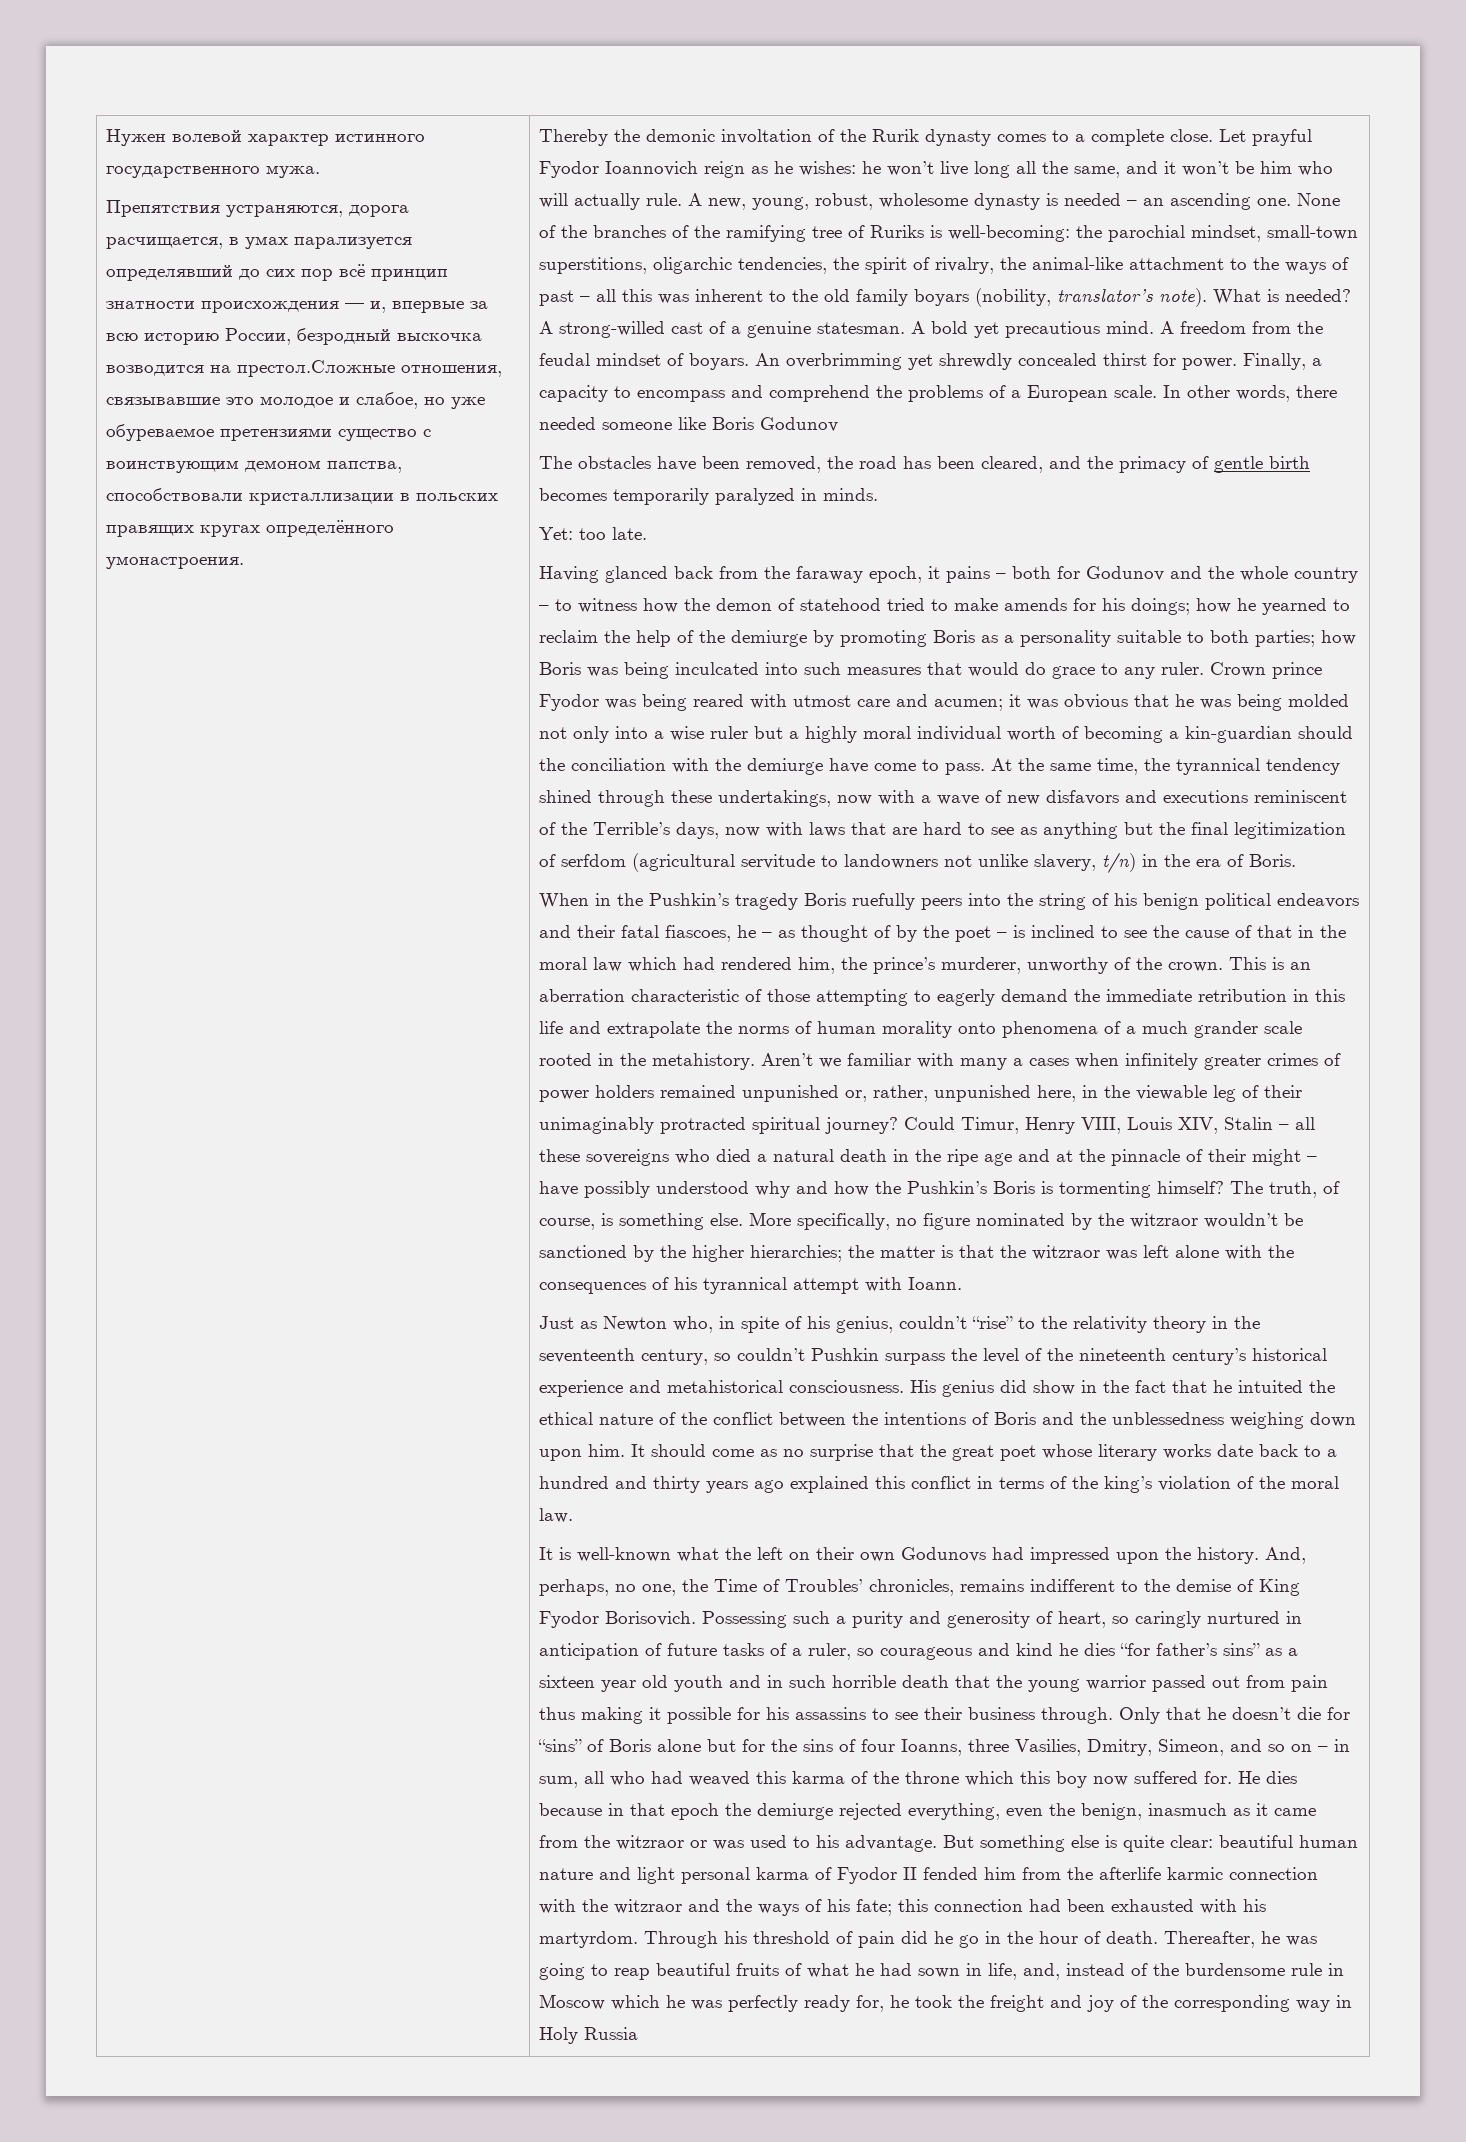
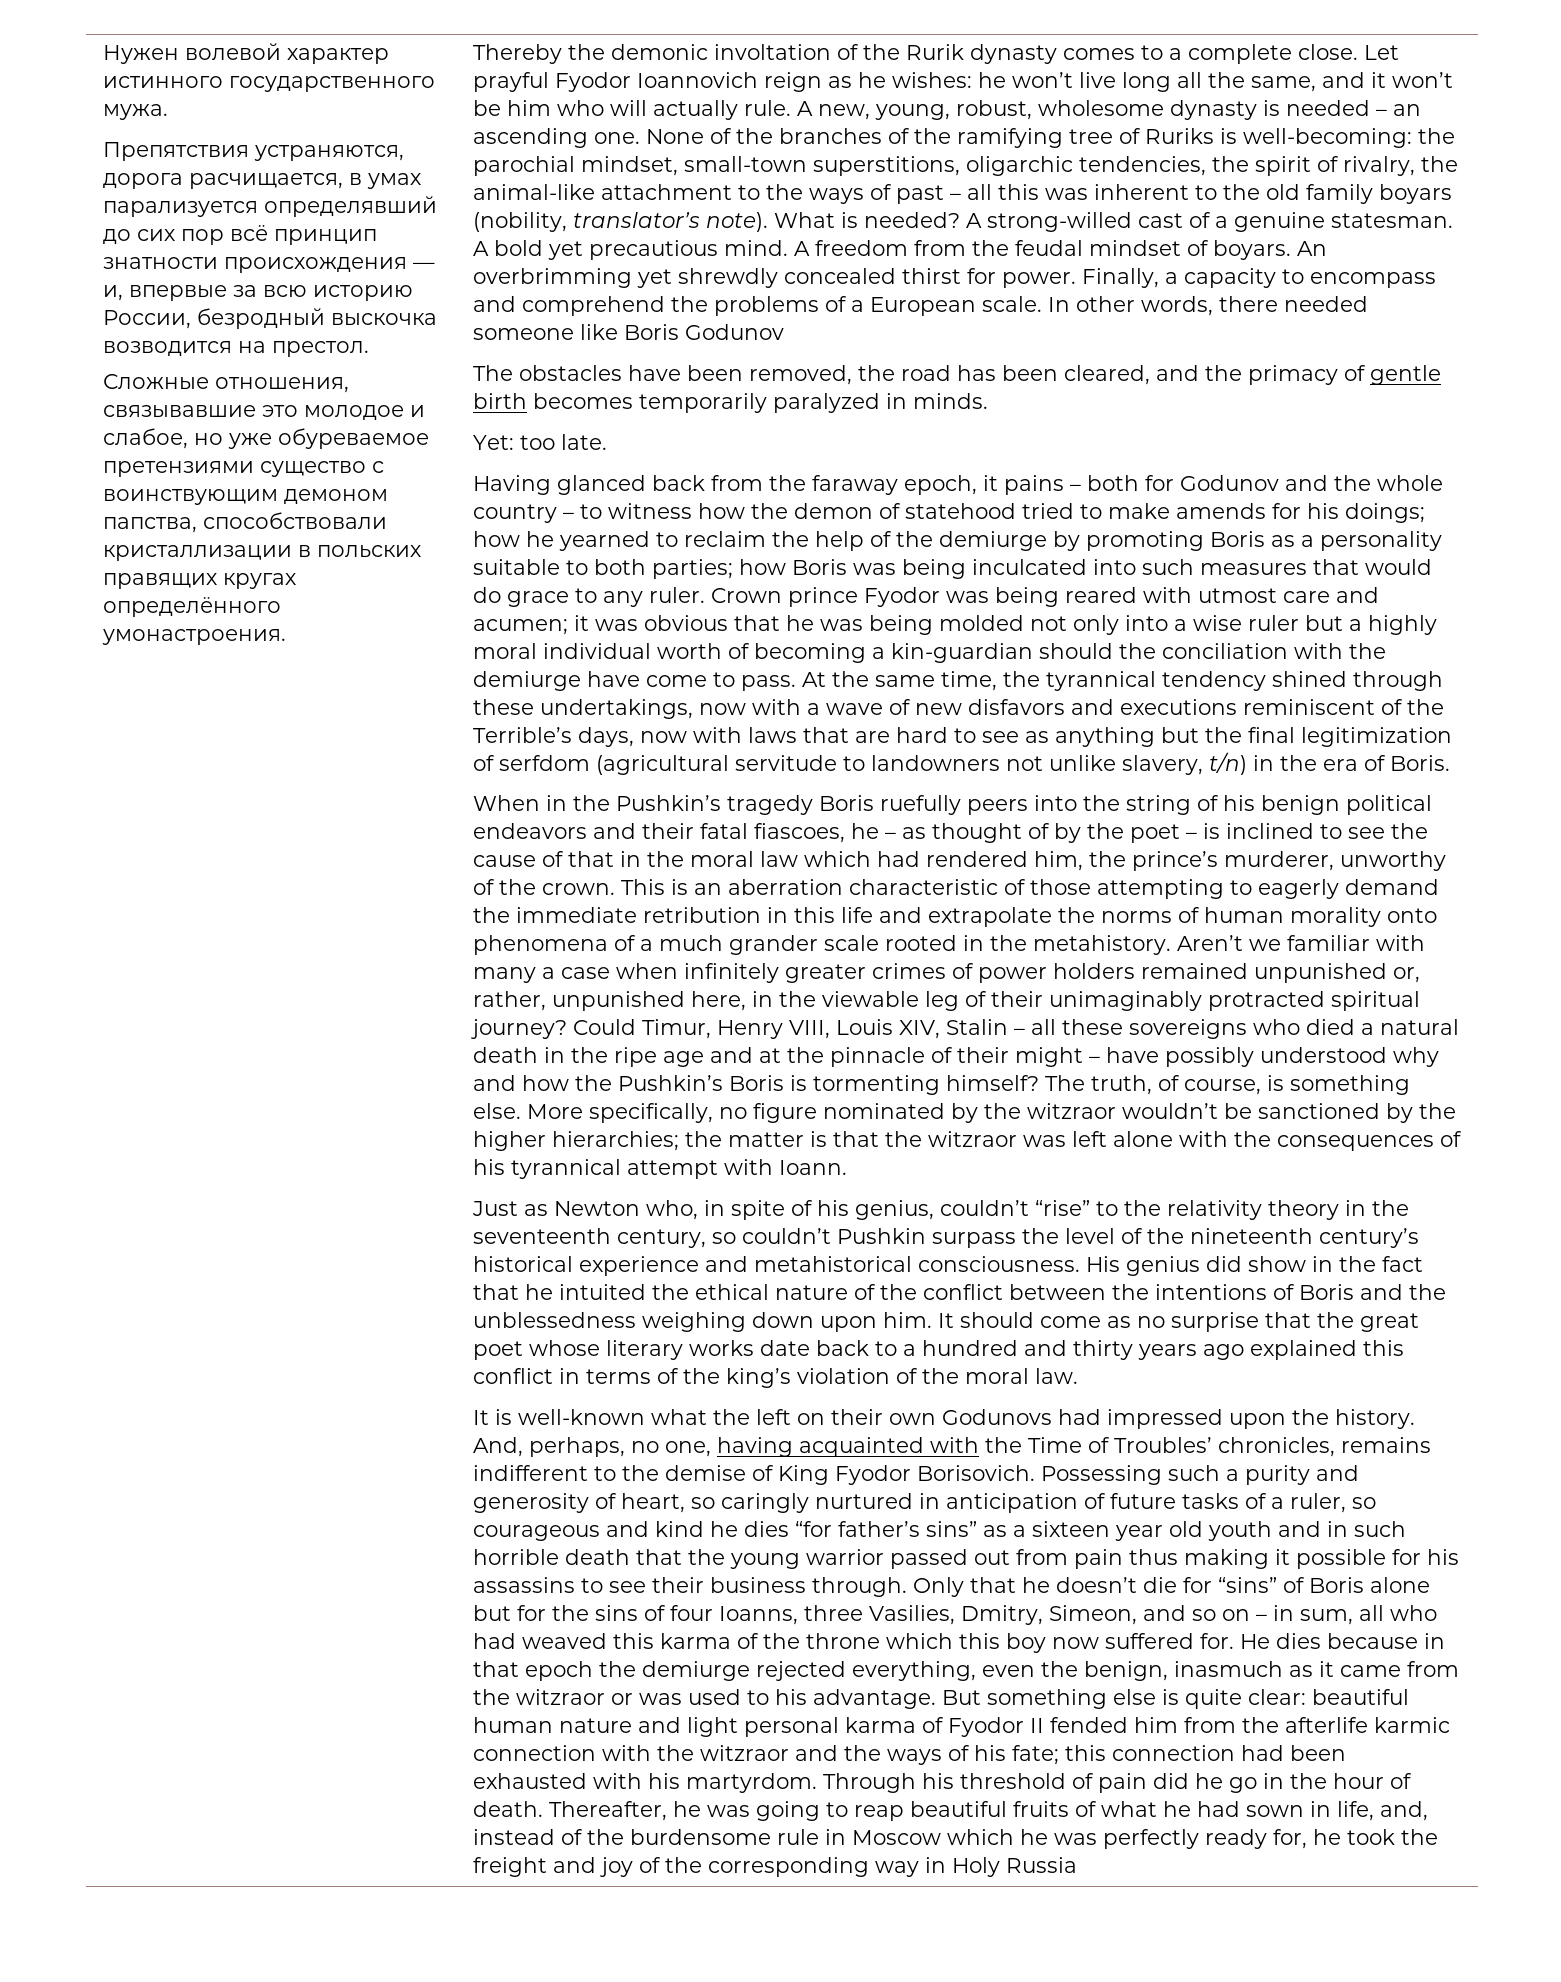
[237,360,396,377] престол.Сложные -> [271,341,369,357] [102,374,209,390] престол. // Сложные
[1029,1058,1070,1066] cases -> [560,967,610,979] case
(677, 1590) none -> [716,1437,979,1457] having acquainted with

